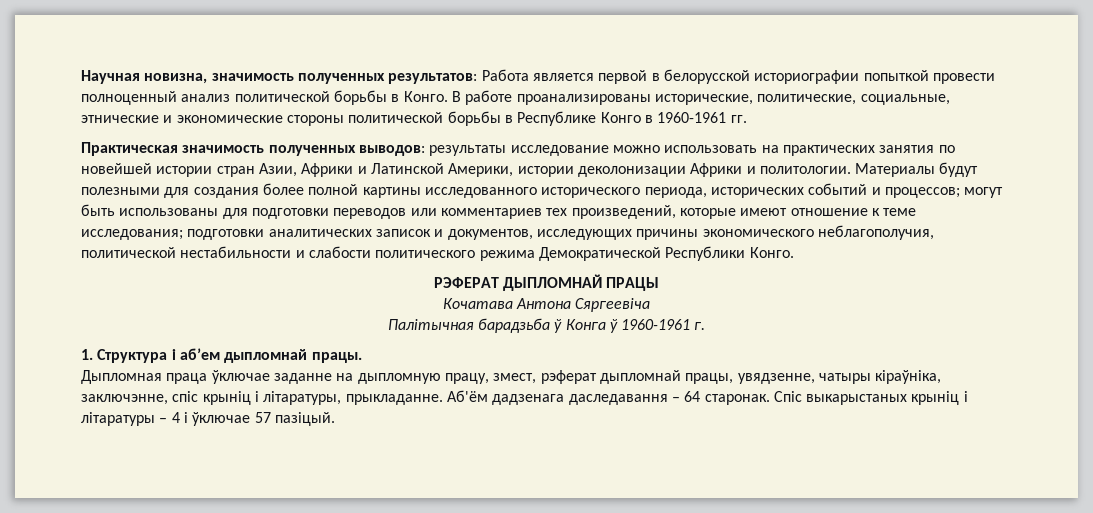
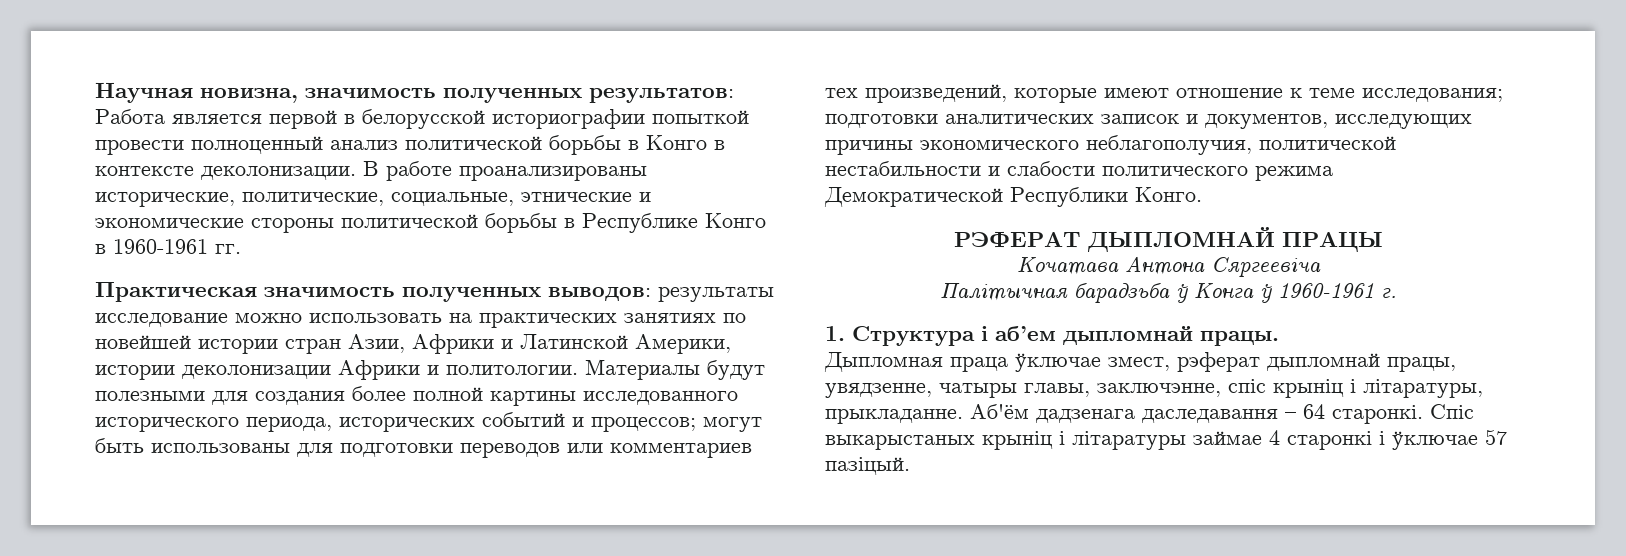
[403,91,448,102] Конго. -> [646,135,725,150] [95,166,356,180] Конго в контексте деколонизации.
[879,145,935,153] занятия -> [624,313,716,323] занятиях
[273,373,489,384] заданне на дыпломную працу, -> (1101, 362) none
[875,370,942,384] кіраўніка, -> [1024,383,1090,397] главы,
[704,394,770,405] старонак. -> [1332,405,1423,424] старонкі.
[159,412,180,423] – 4 -> [1193,430,1372,450] займае 4 старонкі

